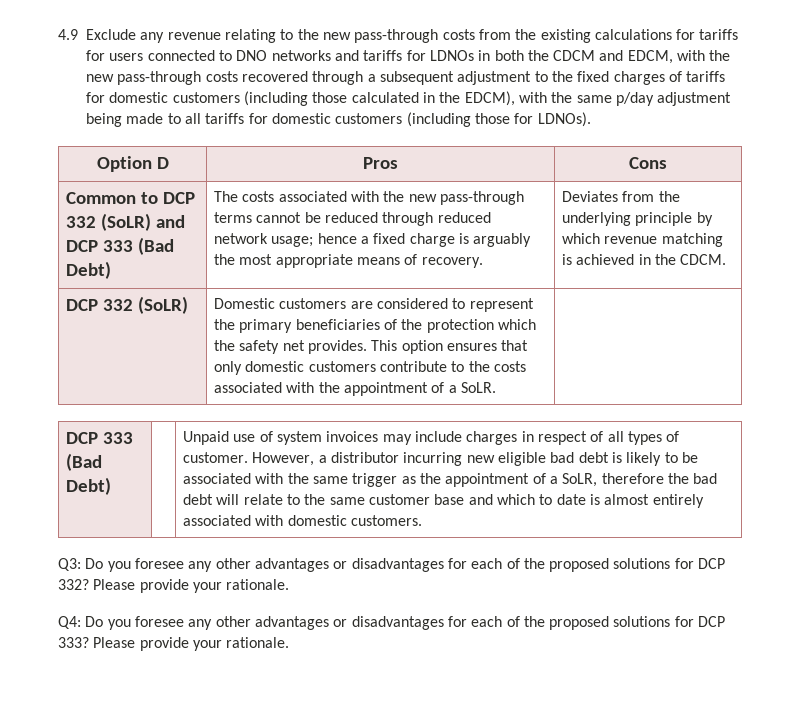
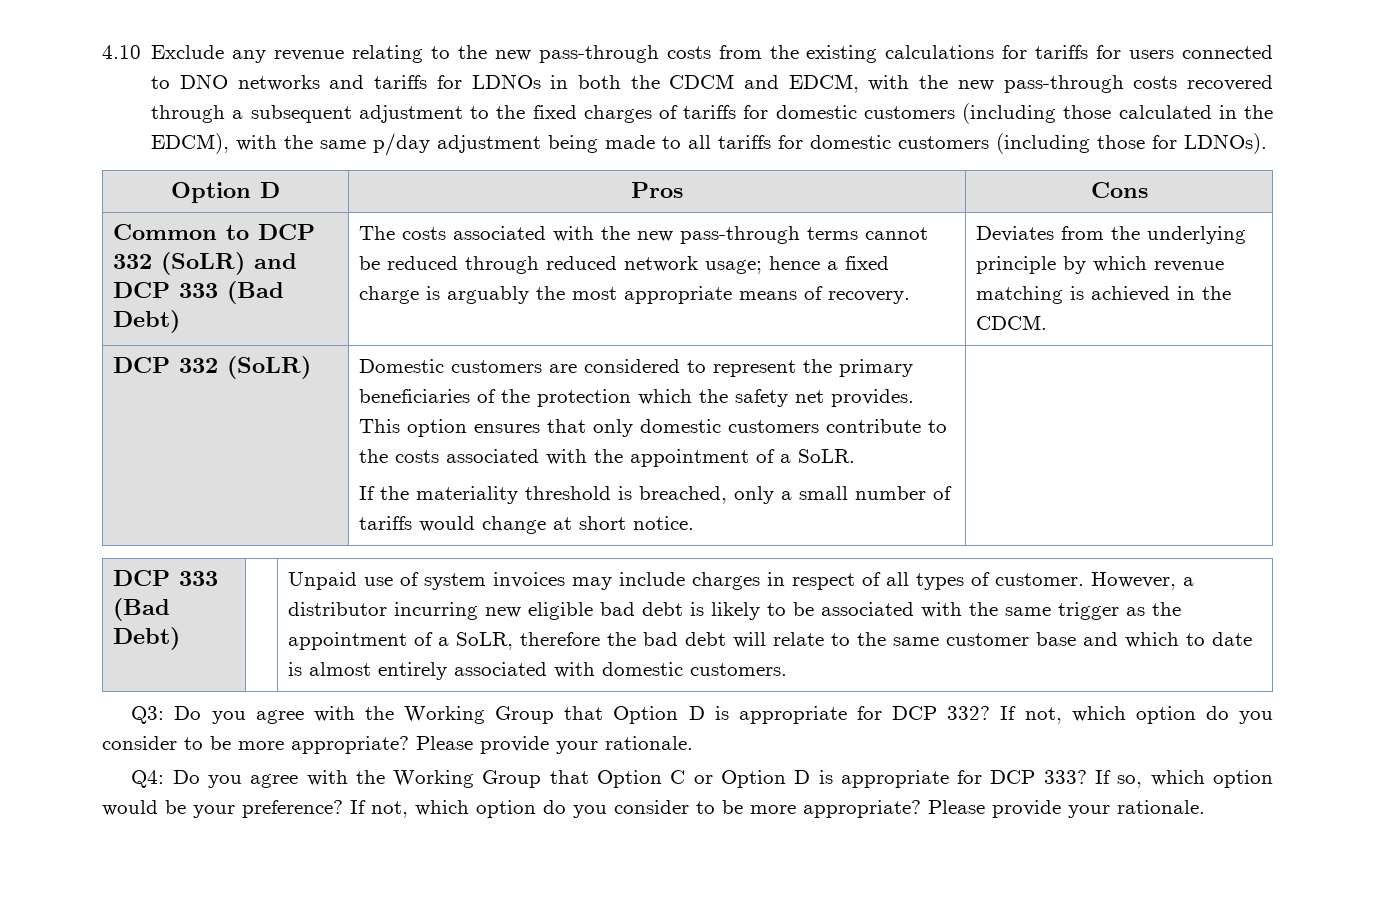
[58,29,78,40] 4.9 -> [102,45,141,59] 4.10
(496, 387) none -> [359,486,953,504] [359,516,695,534] // If the materiality threshold is breached, only a small number of tariffs would change at short notice.
[134,558,726,572] [58,579,89,590] foresee any other advantages or disadvantages for each of the proposed solutions for DCP 332? -> [255,706,1273,724] [102,736,409,754] agree with the Working Group that Option D is appropriate for DCP 332? If not, which option do you consider to be more appropriate?
[134,616,726,630] [58,637,89,648] foresee any other advantages or disadvantages for each of the proposed solutions for DCP 333? -> [250,770,1274,788] [102,800,921,818] agree with the Working Group that Option C or Option D is appropriate for DCP 333? If so, which option would be your preference? If not, which option do you consider to be more appropriate?

